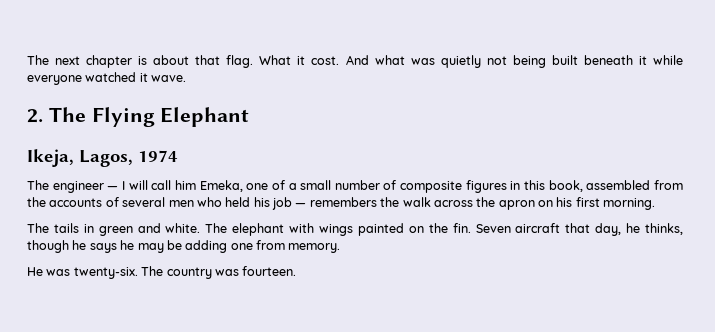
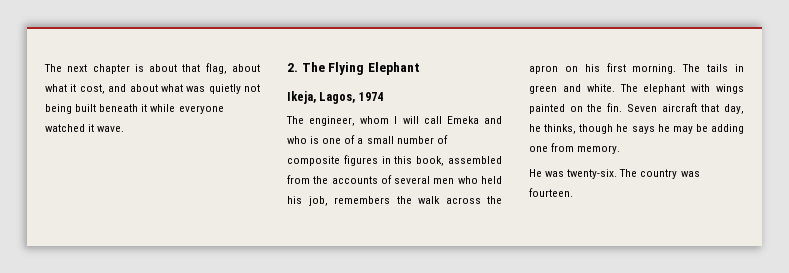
[226,55,369,68] flag. What it cost. And -> [205,63,260,74] [45,84,158,94] flag, about what it cost, and about
[52,181,119,193] engineer — -> [309,116,390,126] engineer, whom
[174,180,243,192] him Emeka, -> [446,116,502,124] [287,136,320,144] Emeka and who is
[272,197,307,210] job — -> [308,196,328,206] job,
(656, 204) // -> (677, 69) none

